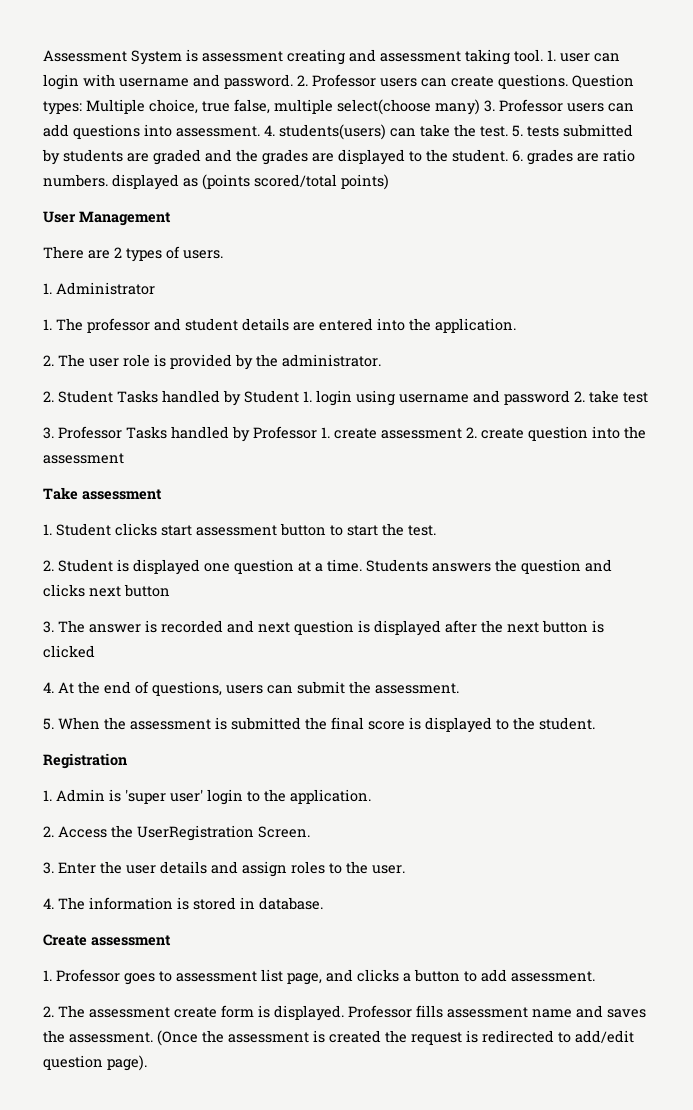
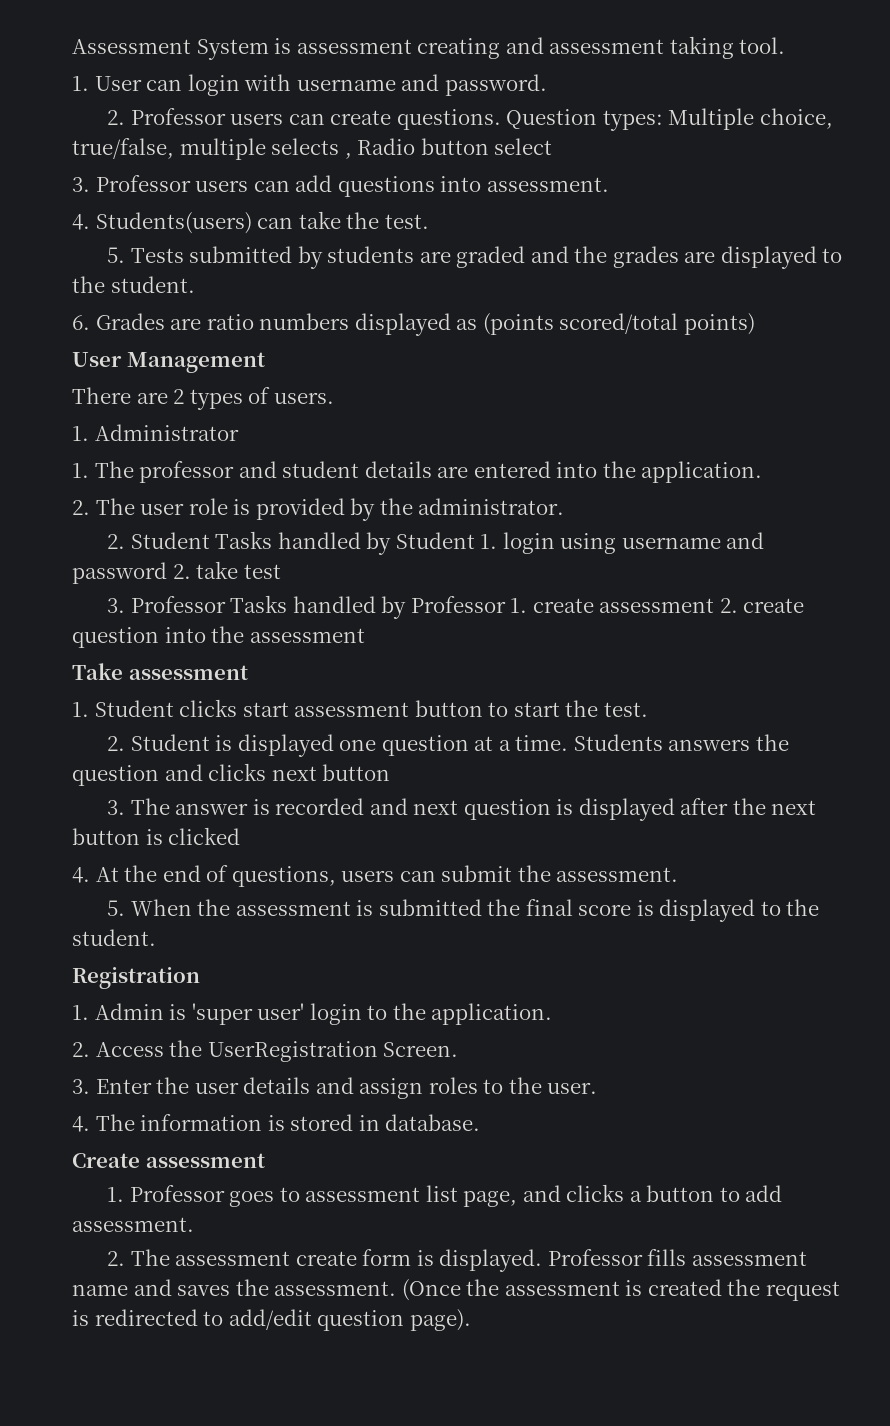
[547,50,590,62] 1. user -> [72,76,142,91] // 1. User
(293, 81) none -> (547, 85) //
[202,99,480,115] true false, multiple select(choose many) -> [72,138,553,160] true/false, multiple selects , Radio button select //
[264,124,386,140] 4. students(users) -> [72,212,252,234] // 4. Students(users)
[512,125,559,137] 5. tests -> [107,247,184,263] // 5. Tests
[512,149,573,165] 6. grades -> [72,313,165,330] // 6. Grades
[43,174,108,187] numbers. -> [259,313,350,330] numbers

